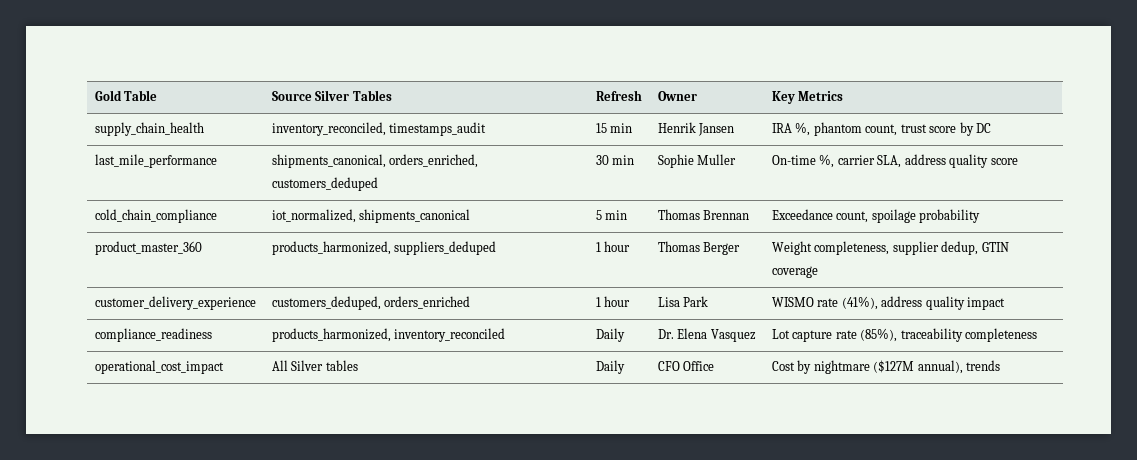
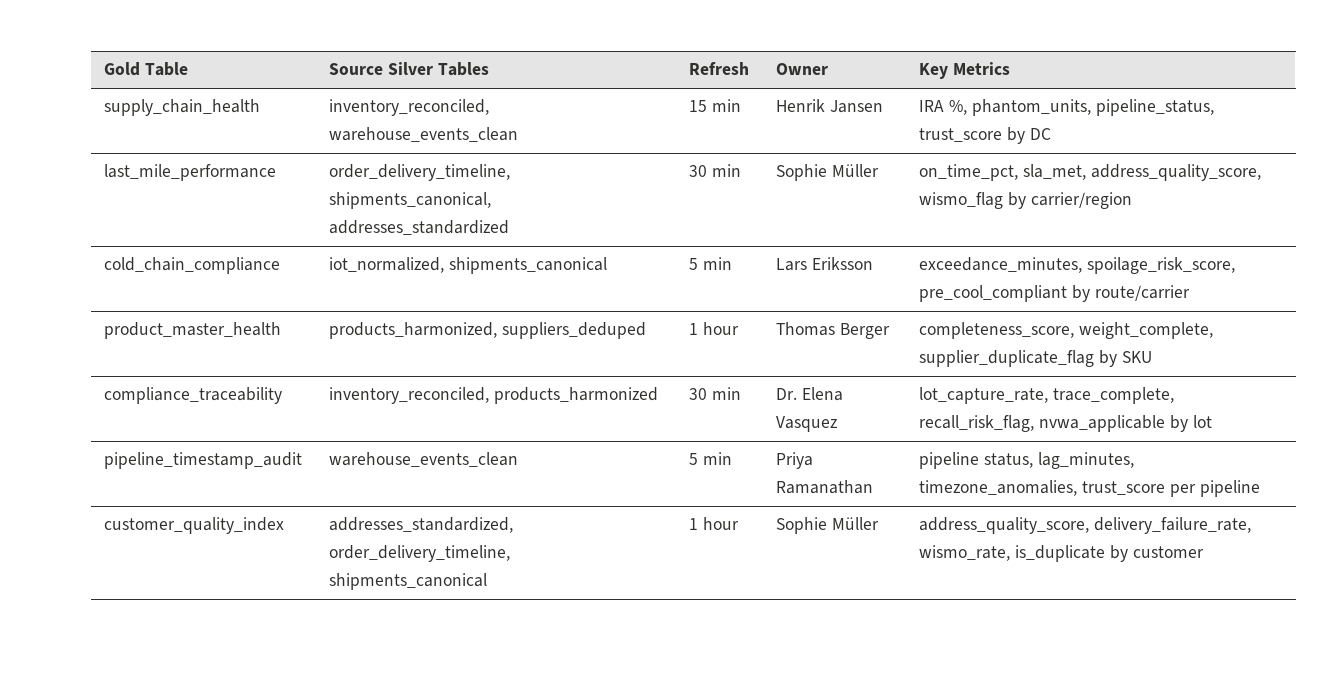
[389,122,487,136] timestamps_audit -> [329,127,519,142] warehouse_events_clean
[813,122,957,136] phantom count, trust score -> [971,99,1214,116] [919,128,1003,142] phantom_units, pipeline_status, trust_score
[271,154,479,168] [271,177,378,191] shipments_canonical, orders_enriched, customers_deduped -> [329,164,511,181] [329,192,492,209] [329,220,510,235] order_delivery_timeline, shipments_canonical, addresses_standardized
[697,154,737,165] [771,154,1018,168] Muller | On-time %, carrier SLA, address quality score -> [832,164,880,177] [919,164,1261,181] [919,192,1132,209] Müller | on_time_pct, sla_met, address_quality_score, wismo_flag by carrier/region
[657,209,750,220] [771,209,981,223] [94,241,202,255] Thomas Brennan | Exceedance count, spoilage probability // product_master_360 -> [776,257,874,271] [919,257,1236,274] [919,285,1190,302] [104,322,282,339] Lars Eriksson | exceedance_minutes, spoilage_risk_score, pre_cool_compliant by route/carrier // product_master_health
[771,241,1009,255] [771,266,818,278] [94,296,256,310] [271,296,471,310] [595,296,631,307] [657,296,709,307] [771,296,1006,310] [94,328,212,342] [271,328,506,342] [595,328,625,342] [657,328,756,342] [771,328,1038,342] [94,360,224,374] [271,360,358,371] [595,360,625,374] [657,361,715,371] [771,360,1001,374] Weight completeness, supplier dedup, GTIN coverage // customer_delivery_experience | customers_deduped, orders_enriched | 1 hour | Lisa Park | WISMO rate (41%), address quality impact // compliance_readiness | products_harmonized, inventory_reconciled | Daily | Dr. Elena Vasquez | Lot capture rate (85%), traceability completeness // operational_cost_impact | All Silver tables | Daily | CFO Office | Cost by nightmare ($127M annual), trends -> [919,322,1214,339] [919,350,1152,367] [104,387,283,404] [329,387,659,404] [689,387,742,400] [776,387,844,401] [776,416,838,432] [919,387,1175,404] [919,415,1212,432] [104,452,303,469] [329,452,519,467] [689,452,733,465] [776,452,814,469] [776,480,874,494] [919,452,1134,469] [919,480,1260,497] [104,517,285,534] [329,517,514,533] [329,545,511,562] [329,573,488,590] [689,517,740,530] [776,517,880,534] [919,517,1252,534] [919,545,1204,562] completeness_score, weight_complete, supplier_duplicate_flag by SKU // compliance_traceability | inventory_reconciled, products_harmonized | 30 min | Dr. Elena Vasquez | lot_capture_rate, trace_complete, recall_risk_flag, nvwa_applicable by lot // pipeline_timestamp_audit | warehouse_events_clean | 5 min | Priya Ramanathan | pipeline status, lag_minutes, timezone_anomalies, trust_score per pipeline // customer_quality_index | addresses_standardized, order_delivery_timeline, shipments_canonical | 1 hour | Sophie Müller | address_quality_score, delivery_failure_rate, wismo_rate, is_duplicate by customer

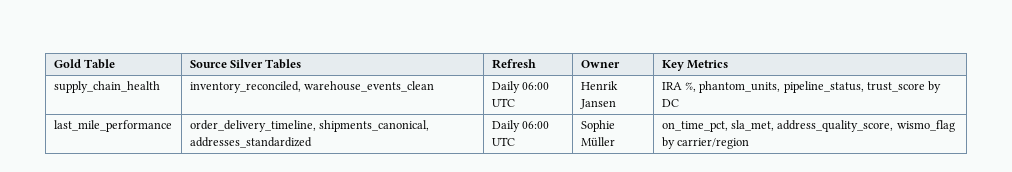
[689,99,742,112] 15 min -> [491,81,549,93] [491,98,515,107] Daily 06:00 UTC
[689,164,742,177] 30 min -> [491,120,549,132] [491,137,515,146] Daily 06:00 UTC
[104,257,281,274] [329,257,608,274] [689,257,733,270] [776,257,874,271] [919,257,1236,274] [919,285,1190,302] [104,322,282,339] [329,322,647,339] [689,322,740,335] [776,322,891,339] [919,322,1214,339] [919,350,1152,367] [104,387,283,404] [329,387,659,404] [689,387,742,400] [776,387,844,401] [776,416,838,432] [919,387,1175,404] [919,415,1212,432] [104,452,303,469] [329,452,519,467] [689,452,733,465] [776,452,814,469] [776,480,874,494] [919,452,1134,469] [919,480,1260,497] [104,517,285,534] [329,517,514,533] [329,545,511,562] [329,573,488,590] [689,517,740,530] [776,517,880,534] [919,517,1252,534] [919,545,1204,562] // cold_chain_compliance | iot_normalized, shipments_canonical | 5 min | Lars Eriksson | exceedance_minutes, spoilage_risk_score, pre_cool_compliant by route/carrier // product_master_health | products_harmonized, suppliers_deduped | 1 hour | Thomas Berger | completeness_score, weight_complete, supplier_duplicate_flag by SKU // compliance_traceability | inventory_reconciled, products_harmonized | 30 min | Dr. Elena Vasquez | lot_capture_rate, trace_complete, recall_risk_flag, nvwa_applicable by lot // pipeline_timestamp_audit | warehouse_events_clean | 5 min | Priya Ramanathan | pipeline status, lag_minutes, timezone_anomalies, trust_score per pipeline // customer_quality_index | addresses_standardized, order_delivery_timeline, shipments_canonical | 1 hour | Sophie Müller | address_quality_score, delivery_failure_rate, wismo_rate, is_duplicate by customer -> (749, 143) none

